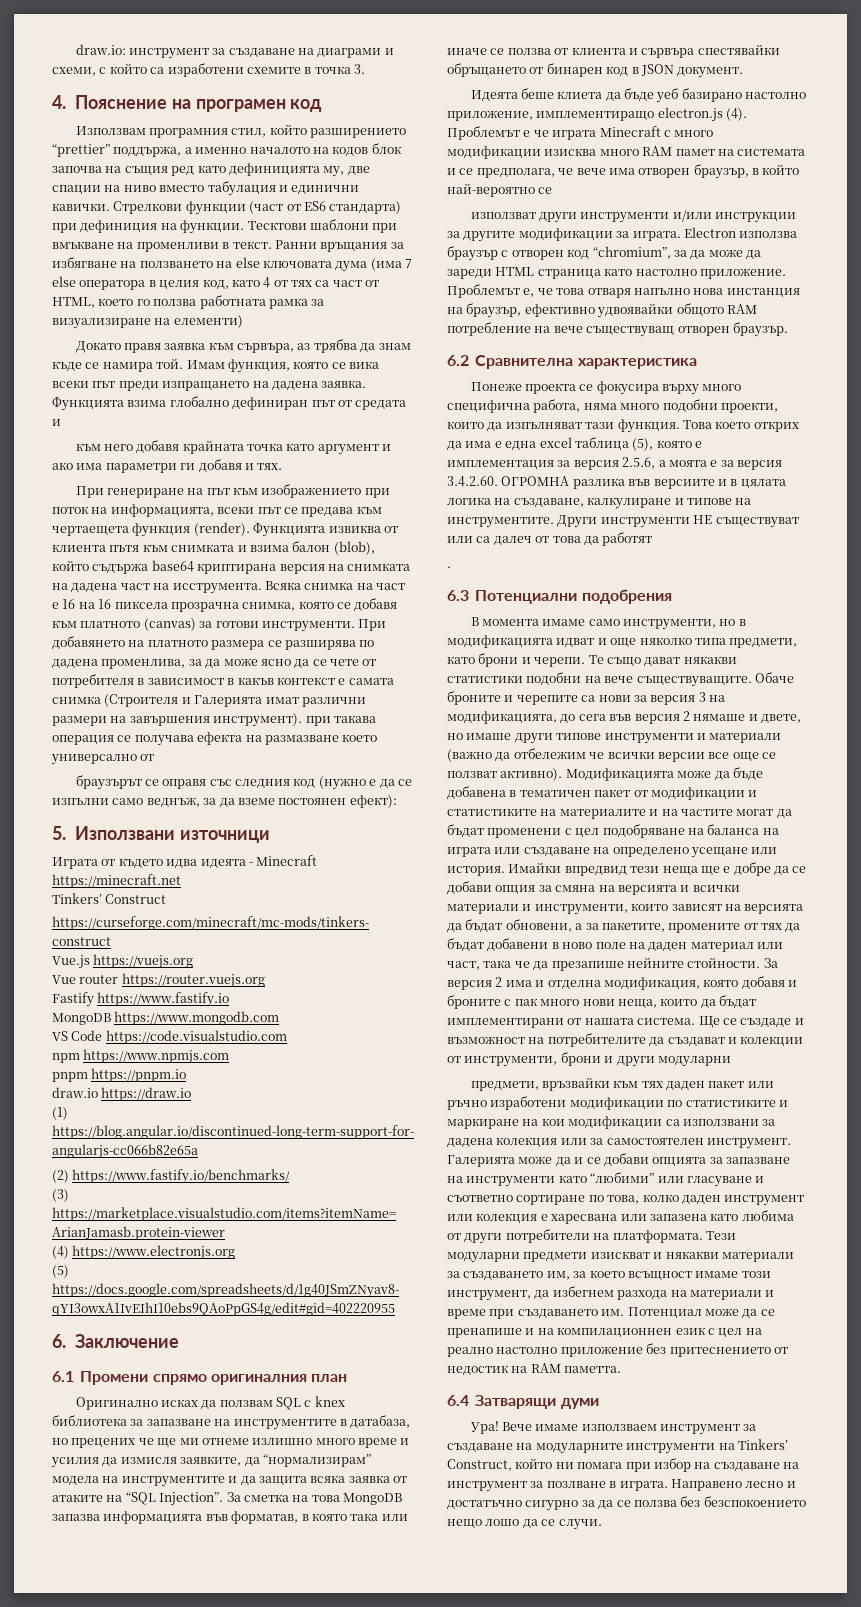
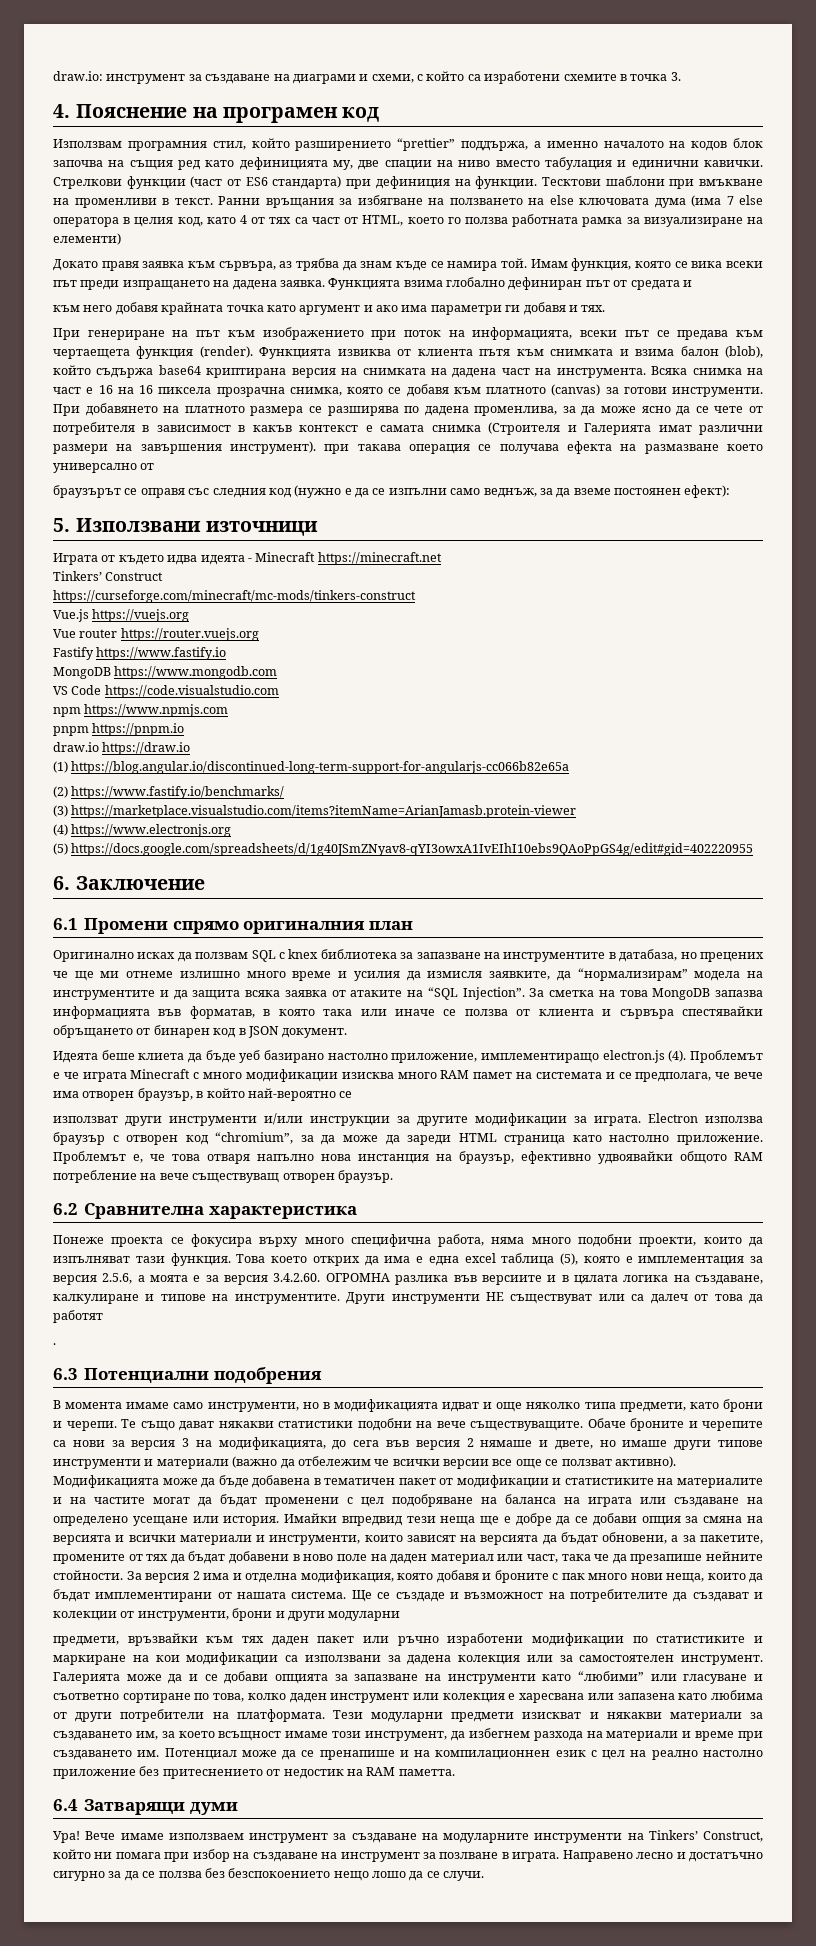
[172,583,262,594] исструмента. -> [556,368,646,378] инструмента.

